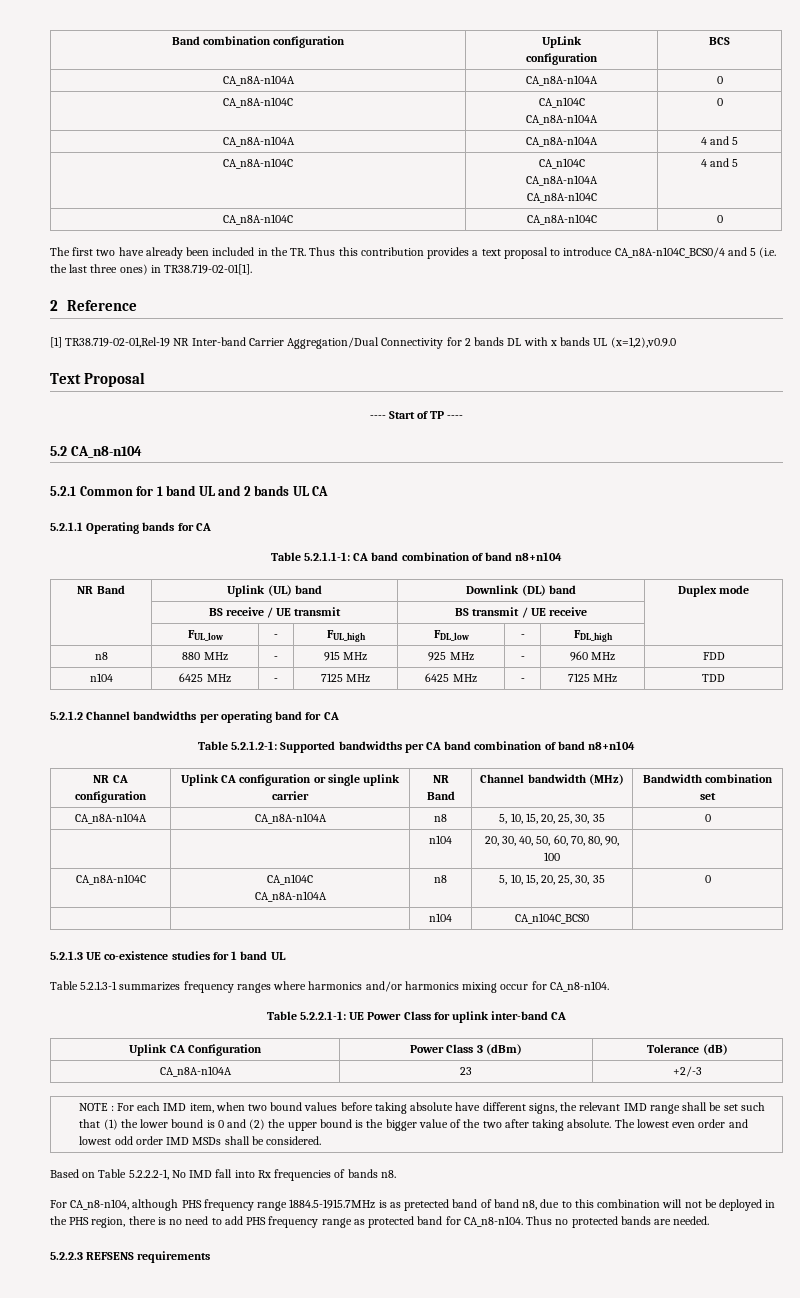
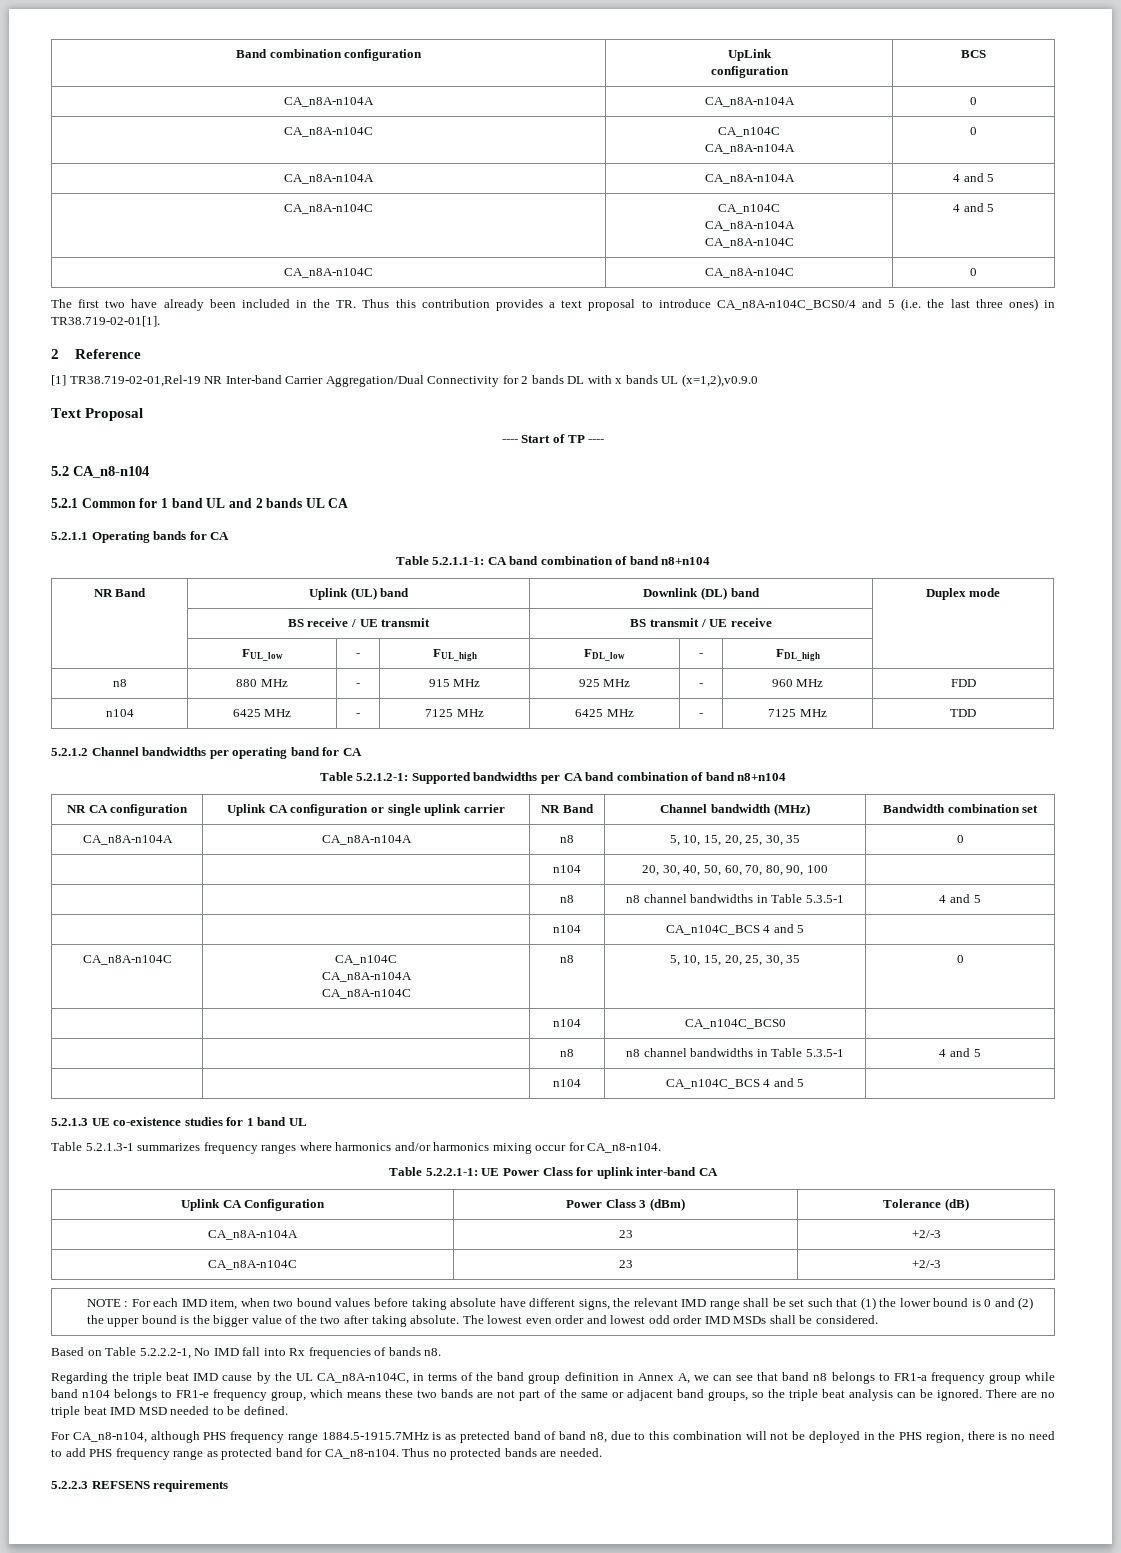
[75,874,146,885] [267,874,313,885] [254,891,327,902] // CA_n8A-n104C | CA_n104C // CA_n8A-n104A -> [560,895,574,903] [626,894,844,903] [939,894,981,903] [553,925,581,933] [665,924,805,935] [82,955,172,965] [335,955,397,965] [321,972,412,982] [321,989,411,999] // | | n8 | n8 channel bandwidths in Table 5.3.5-1 | 4 and 5 // | | n104 | CA_n104C_BCS 4 and 5 | // CA_n8A-n104C | CA_n104C // CA_n8A-n104A // CA_n8A-n104C
(589, 918) none -> [560,1049,574,1057] [626,1048,844,1057] [939,1048,981,1057] [553,1079,581,1087] [665,1078,805,1089] // | | n8 | n8 channel bandwidths in Table 5.3.5-1 | 4 and 5 // | | n104 | CA_n104C_BCS 4 and 5 |
(702, 1071) none -> [208,1260,297,1270] [618,1260,633,1268] [911,1260,941,1268] // CA_n8A-n104C | 23 | +2/-3
(396, 1174) none -> [51,1372,1056,1384] [51,1389,1055,1401] [51,1406,288,1418] // Regarding the triple beat IMD cause by the UL CA_n8A-n104C, in terms of the band group definition in Annex A, we can see that band n8 belongs to FR1-a frequency group while band n104 belongs to FR1-e frequency group, which means these two bands are not part of the same or adjacent band groups, so the triple beat analysis can be ignored. There are no triple beat IMD MSD needed to be defined.

